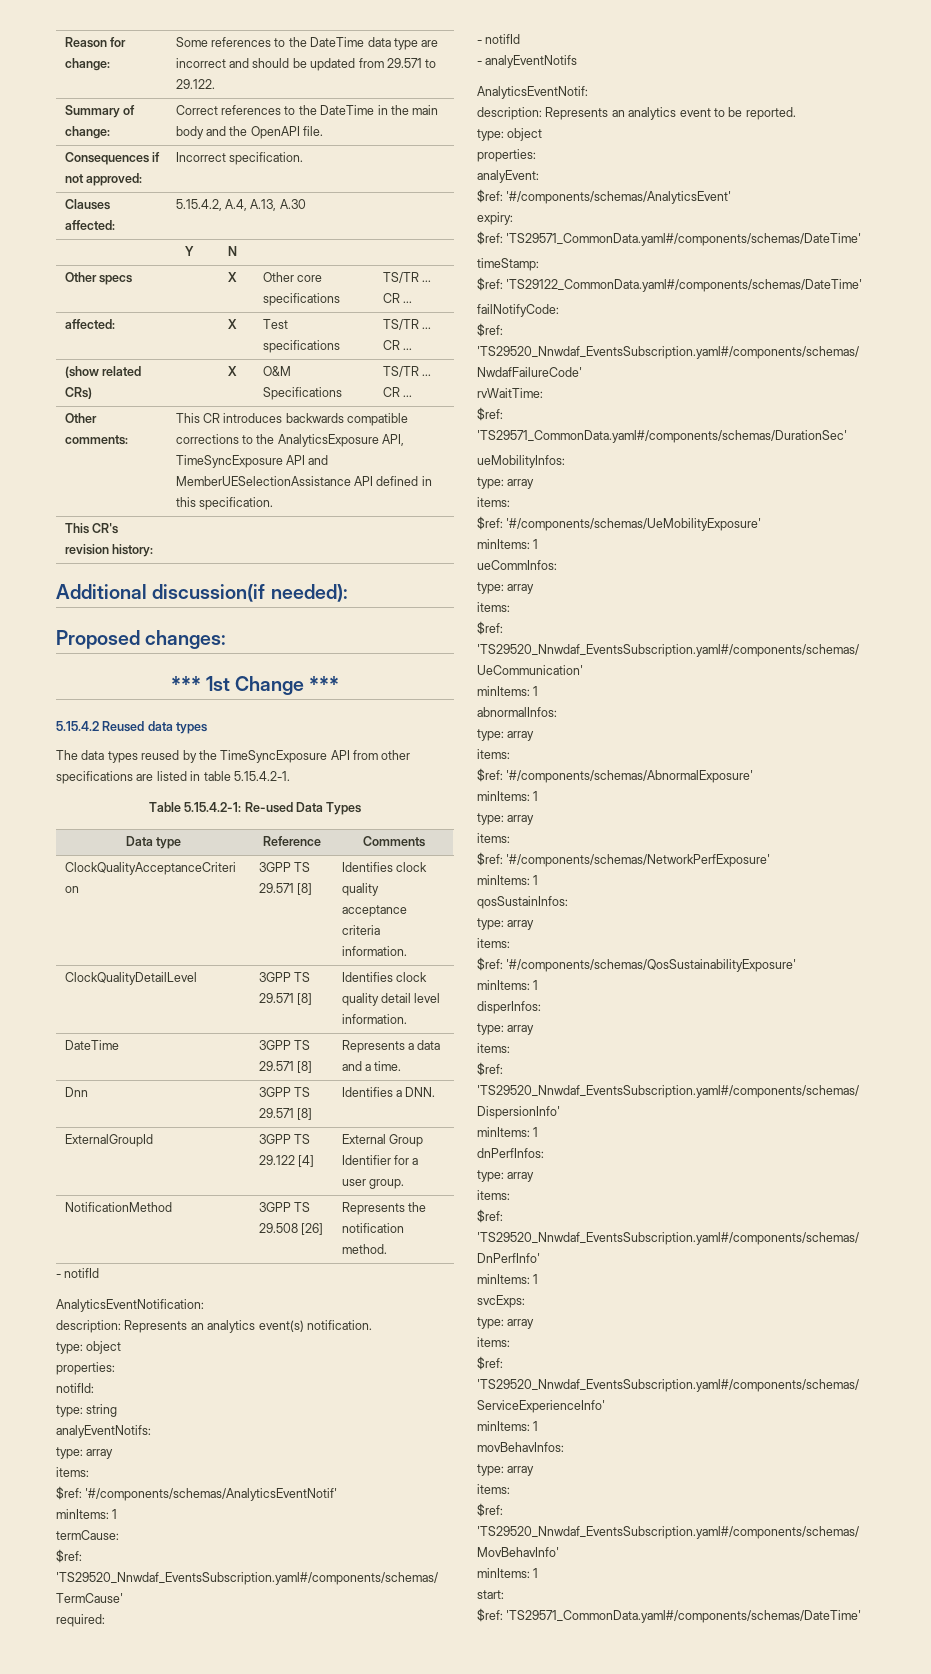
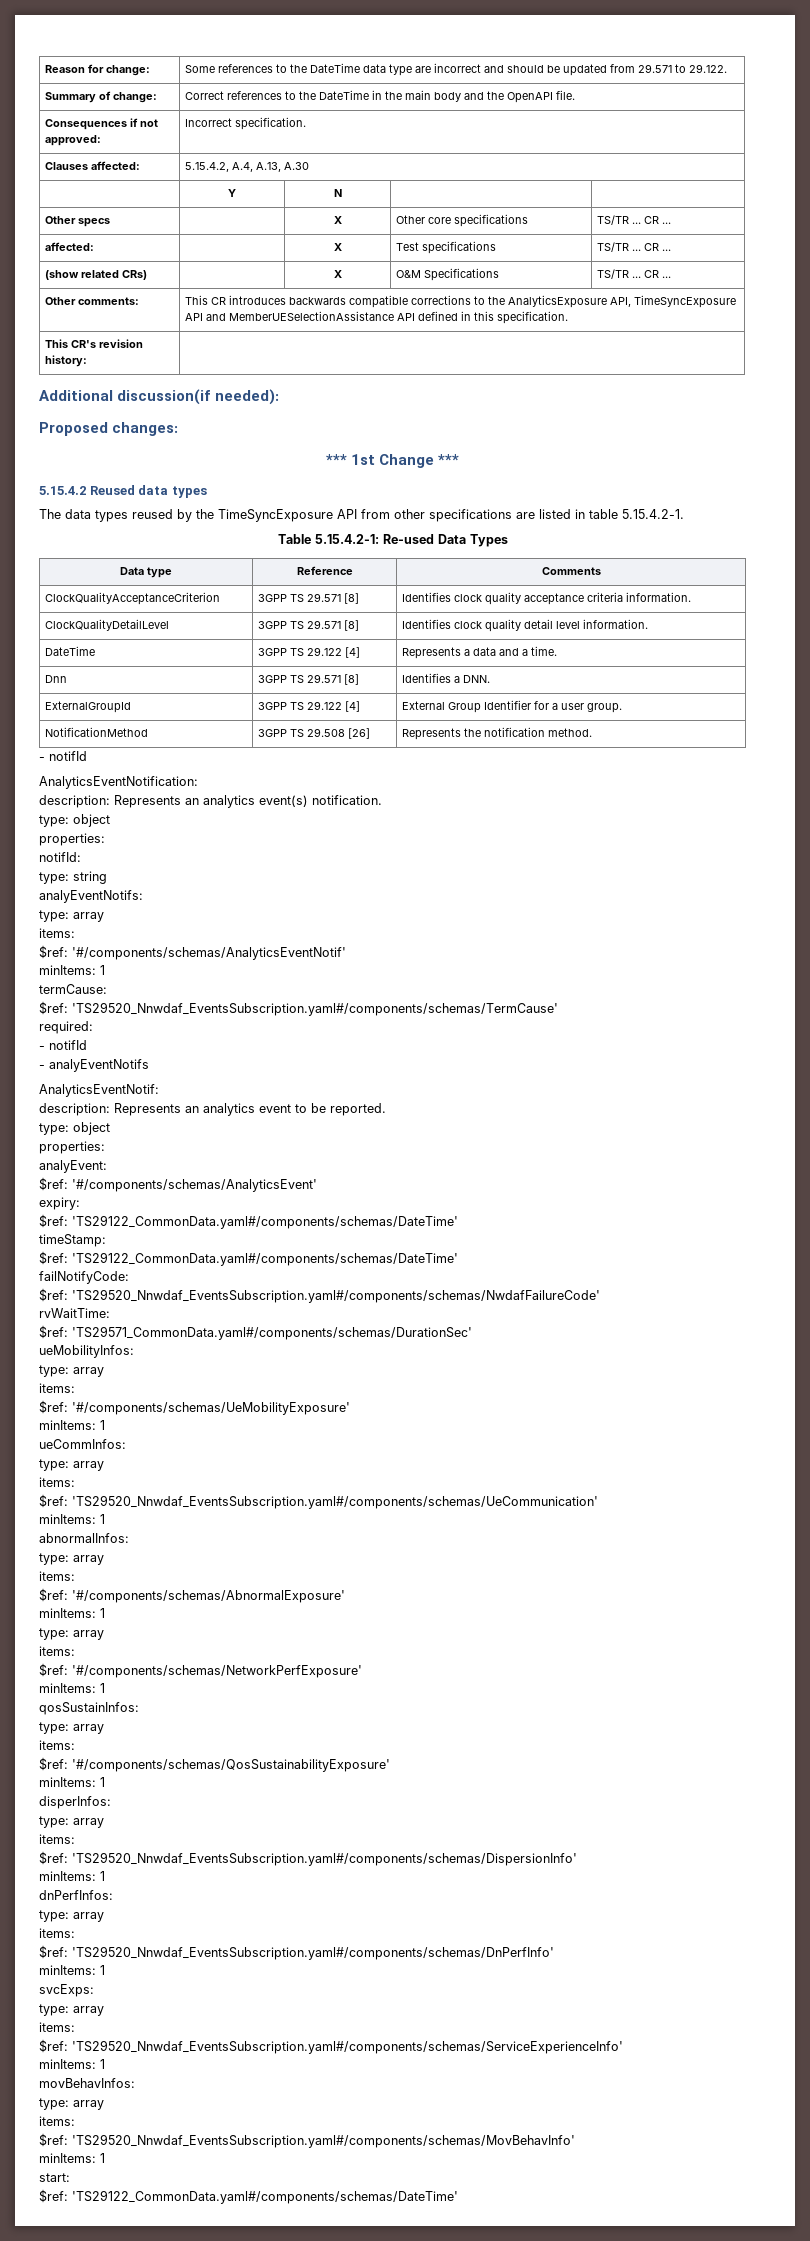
[258,1061,313,1073] 29.571 [8] -> [306,647,360,658] 29.122 [4]
[506,233,862,246] 'TS29571_CommonData.yaml#/components/schemas/DateTime' -> [72,1215,458,1229] 'TS29122_CommonData.yaml#/components/schemas/DateTime'
[506,1610,862,1623] 'TS29571_CommonData.yaml#/components/schemas/DateTime' -> [72,2190,458,2204] 'TS29122_CommonData.yaml#/components/schemas/DateTime'

